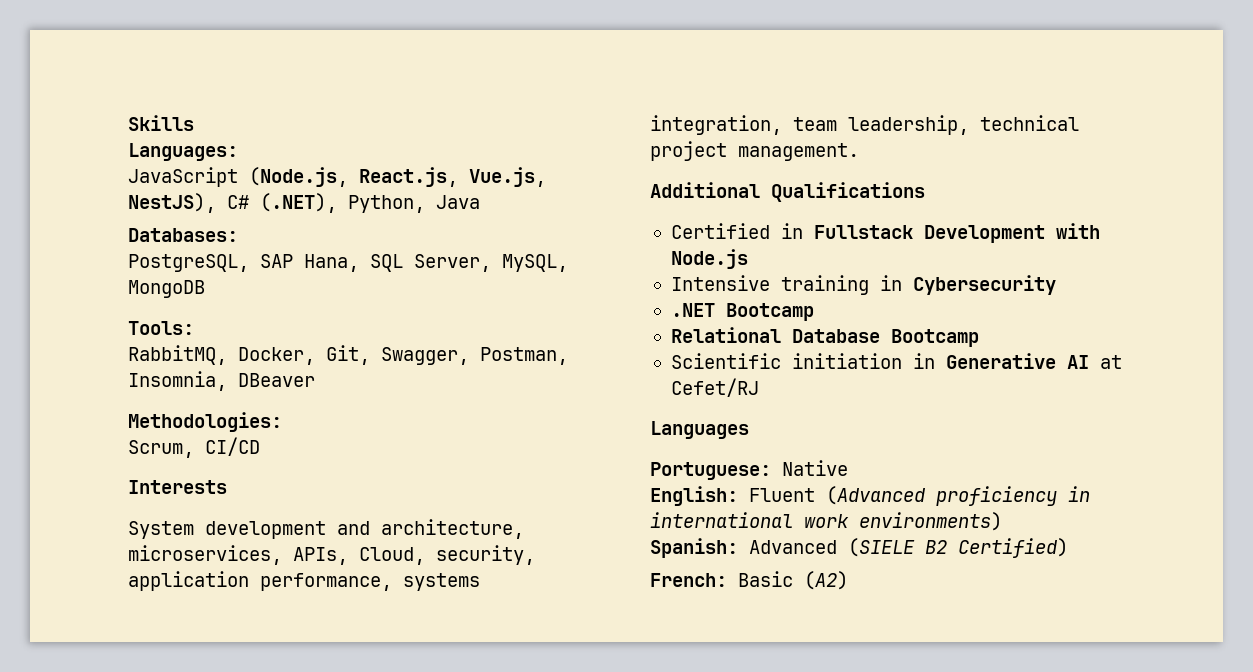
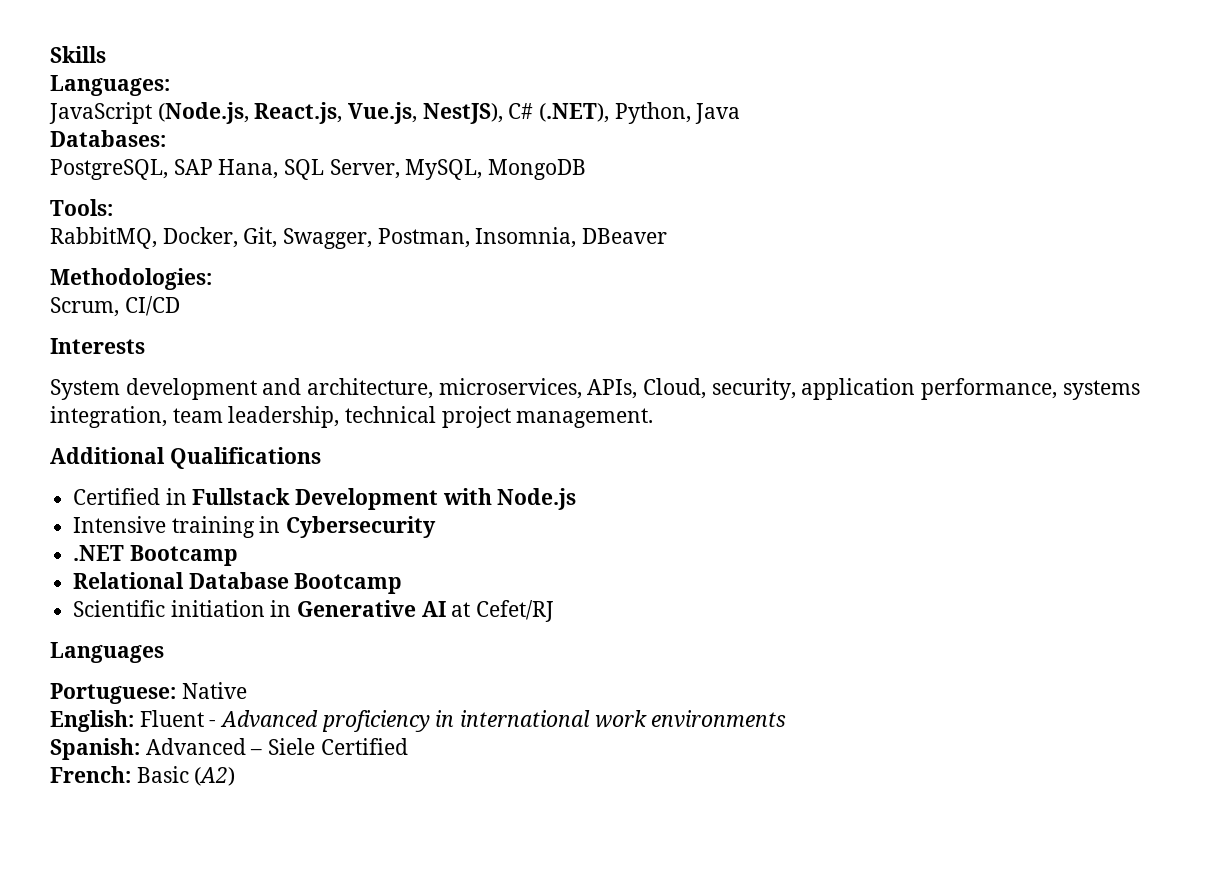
[826,486,926,505] (Advanced -> [209,710,319,727] - Advanced
[859,512,1002,531] environments) -> [651,710,787,727] environments
[848,538,1068,558] (SIELE B2 Certified) -> [250,738,408,755] – Siele Certified

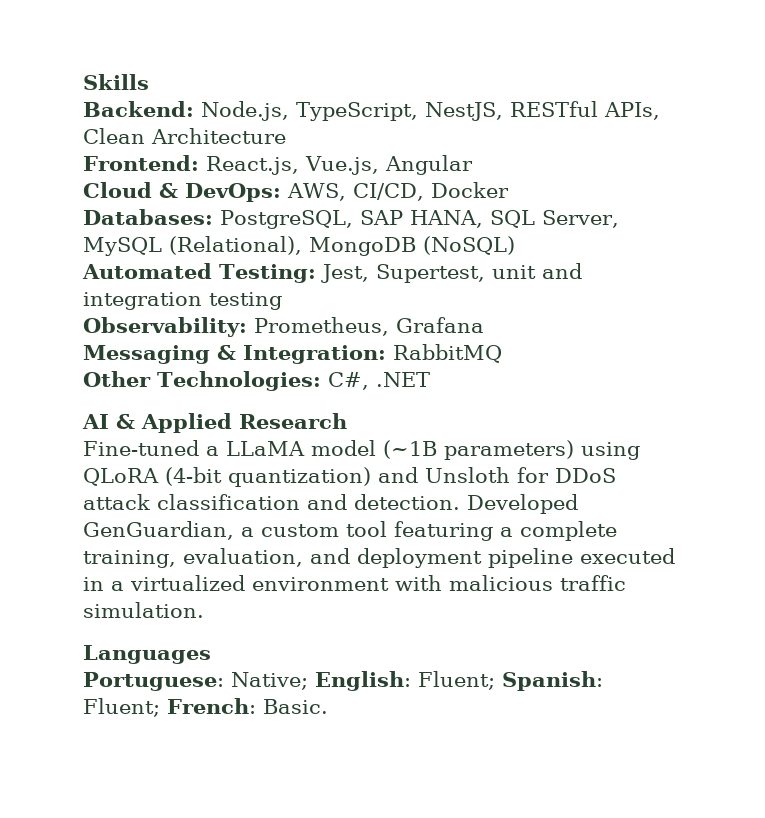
[50,75,170,96] [49,102,741,124] Languages: // JavaScript (Node.js, React.js, Vue.js, NestJS), C# (.NET), Python, Java -> [83,101,660,121] [83,128,286,144] [83,155,473,175] [83,182,509,202] Backend: Node.js, TypeScript, NestJS, RESTful APIs, Clean Architecture // Frontend: React.js, Vue.js, Angular // Cloud & DevOps: AWS, CI/CD, Docker
(166, 138) // -> (213, 217) none
[218,159,279,179] Hana, -> [409,210,483,228] HANA,
[405,159,483,180] MySQL, -> [83,236,302,256] MySQL (Relational),
[50,199,113,216] [50,227,668,249] [50,268,212,290] [50,296,180,317] [50,338,145,354] [50,378,1140,400] [50,406,654,428] [50,447,321,469] [73,488,577,510] [73,516,437,538] [73,545,238,566] [73,572,403,594] [73,600,555,622] [50,642,164,663] [50,682,247,704] [50,710,787,732] [50,738,408,760] [50,766,236,786] // Tools: // RabbitMQ, Docker, Git, Swagger, Postman, Insomnia, DBeaver // Methodologies: // Scrum, CI/CD // Interests // System development and architecture, microservices, APIs, Cloud, security, application performance, systems integration, team leadership, technical project management. // Additional Qualifications // Certified in Fullstack Development with Node.js // Intensive training in Cybersecurity // .NET Bootcamp // Relational Database Bootcamp // Scientific initiation in Generative AI at Cefet/RJ // Languages // Portuguese: Native // English: Fluent - Advanced proficiency in international work environments // Spanish: Advanced – Siele Certified // French: Basic (A2) -> [423,236,515,255] [82,263,582,283] [83,292,282,310] [83,317,484,337] [83,344,502,364] [83,371,430,391] [82,413,347,433] [83,440,640,460] [83,467,616,487] [83,494,578,514] [83,521,617,541] [83,548,675,568] [83,575,626,591] [83,602,204,618] [83,645,211,664] [83,671,603,691] [83,698,328,717] (NoSQL) // Automated Testing: Jest, Supertest, unit and integration testing // Observability: Prometheus, Grafana // Messaging & Integration: RabbitMQ // Other Technologies: C#, .NET // AI & Applied Research // Fine-tuned a LLaMA model (~1B parameters) using QLoRA (4-bit quantization) and Unsloth for DDoS attack classification and detection. Developed GenGuardian, a custom tool featuring a complete training, evaluation, and deployment pipeline executed in a virtualized environment with malicious traffic simulation. // Languages // Portuguese: Native; English: Fluent; Spanish: Fluent; French: Basic.

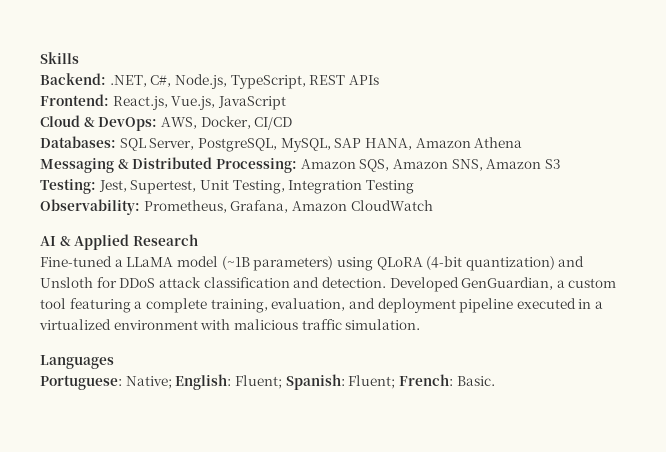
[201,101,660,121] [83,128,286,144] Node.js, TypeScript, NestJS, RESTful APIs, Clean Architecture -> [109,74,379,89] .NET, C#, Node.js, TypeScript, REST APIs
[384,155,473,175] Angular -> [217,96,286,110] JavaScript
[352,182,509,201] CI/CD, Docker -> [200,116,293,130] Docker, CI/CD
[220,210,619,229] [83,236,515,256] [82,263,582,283] [83,292,282,310] [83,317,484,337] [83,344,502,364] [83,371,430,391] PostgreSQL, SAP HANA, SQL Server, MySQL (Relational), MongoDB (NoSQL) // Automated Testing: Jest, Supertest, unit and integration testing // Observability: Prometheus, Grafana // Messaging & Integration: RabbitMQ // Other Technologies: C#, .NET -> [119,137,523,152] [40,157,561,173] [40,179,414,194] [40,199,433,215] SQL Server, PostgreSQL, MySQL, SAP HANA, Amazon Athena // Messaging & Distributed Processing: Amazon SQS, Amazon SNS, Amazon S3 // Testing: Jest, Supertest, Unit Testing, Integration Testing // Observability: Prometheus, Grafana, Amazon CloudWatch

